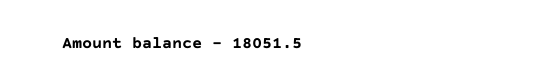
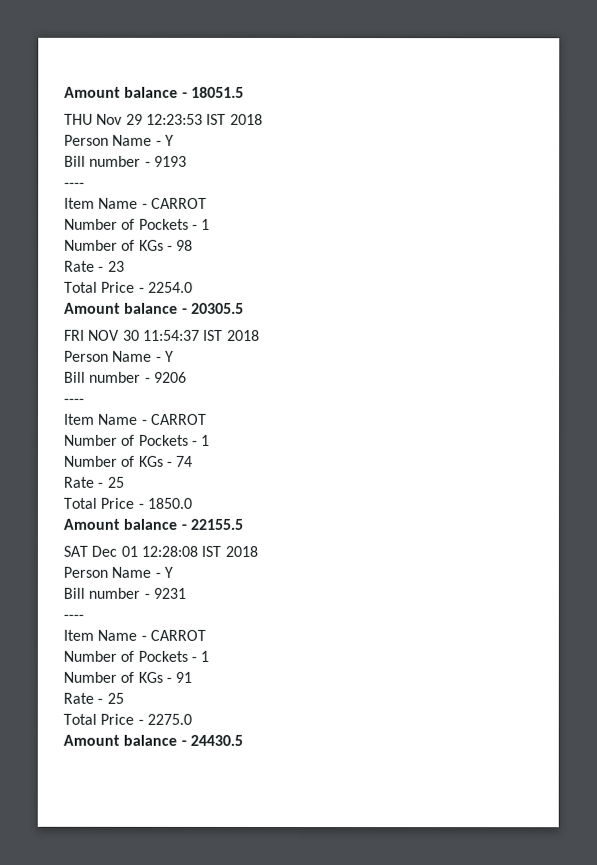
(302, 43) none -> [64,113,263,125] [64,134,174,146] [64,155,187,167] [64,182,85,188] [64,197,207,209] [64,218,211,230] [64,239,194,251] [64,260,125,272] [64,281,193,293] [64,302,244,314] [64,329,260,341] [64,350,174,362] [64,371,187,383] [64,398,85,404] [64,413,207,425] [63,434,210,446] [63,455,193,467] [63,476,124,488] [63,497,192,509] [63,518,243,530] [63,545,258,557] [63,566,173,578] [63,587,186,599] [63,614,84,620] [63,629,206,641] [63,650,210,662] [63,671,193,683] [63,692,124,704] [63,713,192,725] [63,734,243,746] // THU Nov 29 12:23:53 IST 2018 // Person Name - Y // Bill number - 9193 // ---- // Item Name - CARROT // Number of Pockets - 1 // Number of KGs - 98 // Rate - 23 // Total Price - 2254.0 // Amount balance - 20305.5 // FRI NOV 30 11:54:37 IST 2018 // Person Name - Y // Bill number - 9206 // ---- // Item Name - CARROT // Number of Pockets - 1 // Number of KGs - 74 // Rate - 25 // Total Price - 1850.0 // Amount balance - 22155.5 // SAT Dec 01 12:28:08 IST 2018 // Person Name - Y // Bill number - 9231 // ---- // Item Name - CARROT // Number of Pockets - 1 // Number of KGs - 91 // Rate - 25 // Total Price - 2275.0 // Amount balance - 24430.5

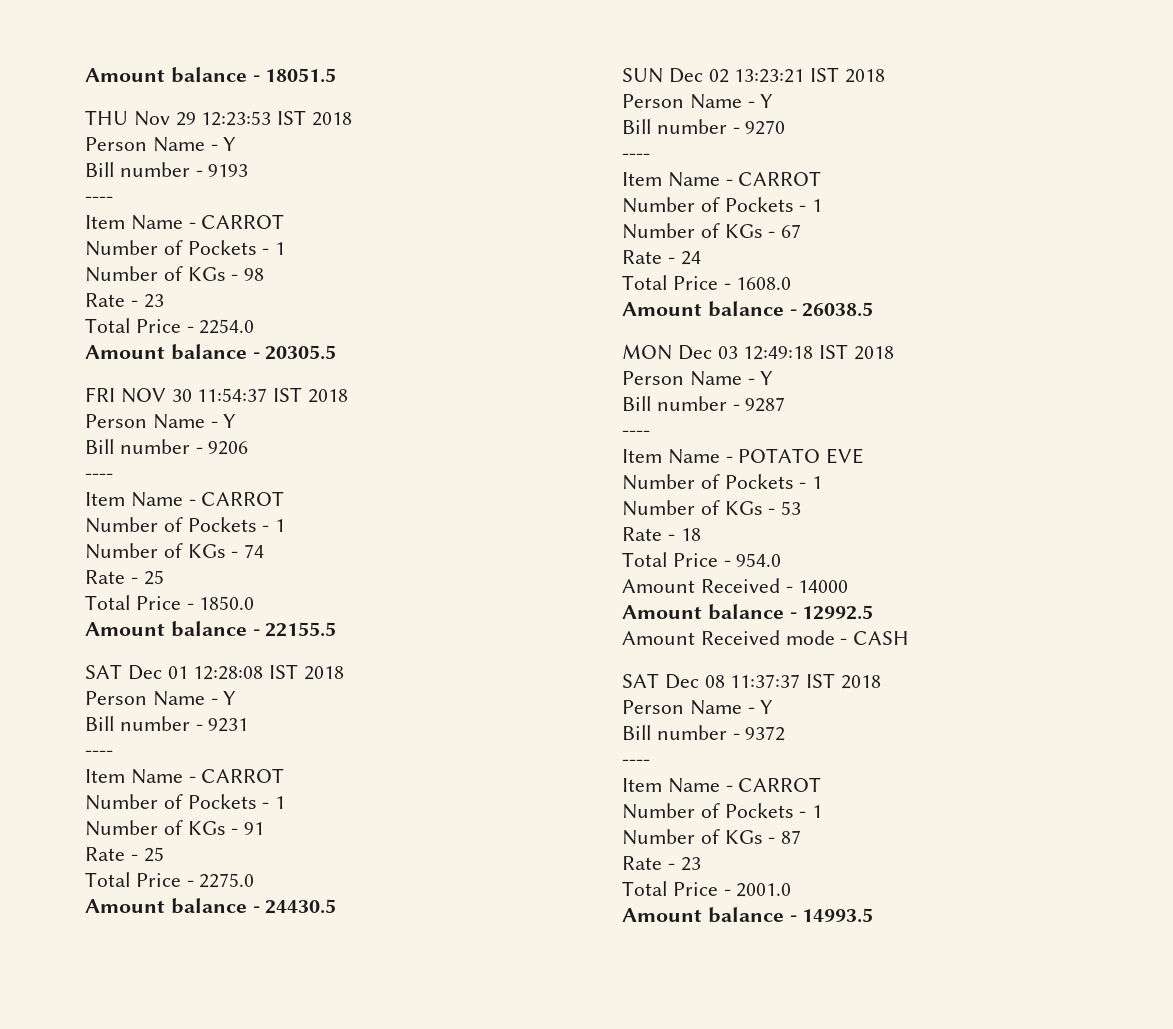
(243, 740) none -> [622,67,886,83] [622,94,774,109] [622,119,786,135] [622,153,650,160] [622,171,822,187] [622,197,823,213] [622,223,802,239] [622,250,701,265] [622,275,792,290] [622,301,874,317] [622,344,895,360] [622,371,774,386] [622,396,786,412] [622,430,650,437] [622,448,865,464] [622,474,823,490] [622,500,802,516] [622,527,701,541] [622,552,782,567] [622,578,849,593] [622,604,874,620] [622,630,910,645] [622,673,882,689] [622,700,774,715] [622,725,786,741] [622,759,650,766] [622,777,822,793] [622,803,823,819] [622,829,802,845] [622,856,701,871] [622,881,792,897] [622,907,874,923] // SUN Dec 02 13:23:21 IST 2018 // Person Name - Y // Bill number - 9270 // ---- // Item Name - CARROT // Number of Pockets - 1 // Number of KGs - 67 // Rate - 24 // Total Price - 1608.0 // Amount balance - 26038.5 // MON Dec 03 12:49:18 IST 2018 // Person Name - Y // Bill number - 9287 // ---- // Item Name - POTATO EVE // Number of Pockets - 1 // Number of KGs - 53 // Rate - 18 // Total Price - 954.0 // Amount Received - 14000 // Amount balance - 12992.5 // Amount Received mode - CASH // SAT Dec 08 11:37:37 IST 2018 // Person Name - Y // Bill number - 9372 // ---- // Item Name - CARROT // Number of Pockets - 1 // Number of KGs - 87 // Rate - 23 // Total Price - 2001.0 // Amount balance - 14993.5

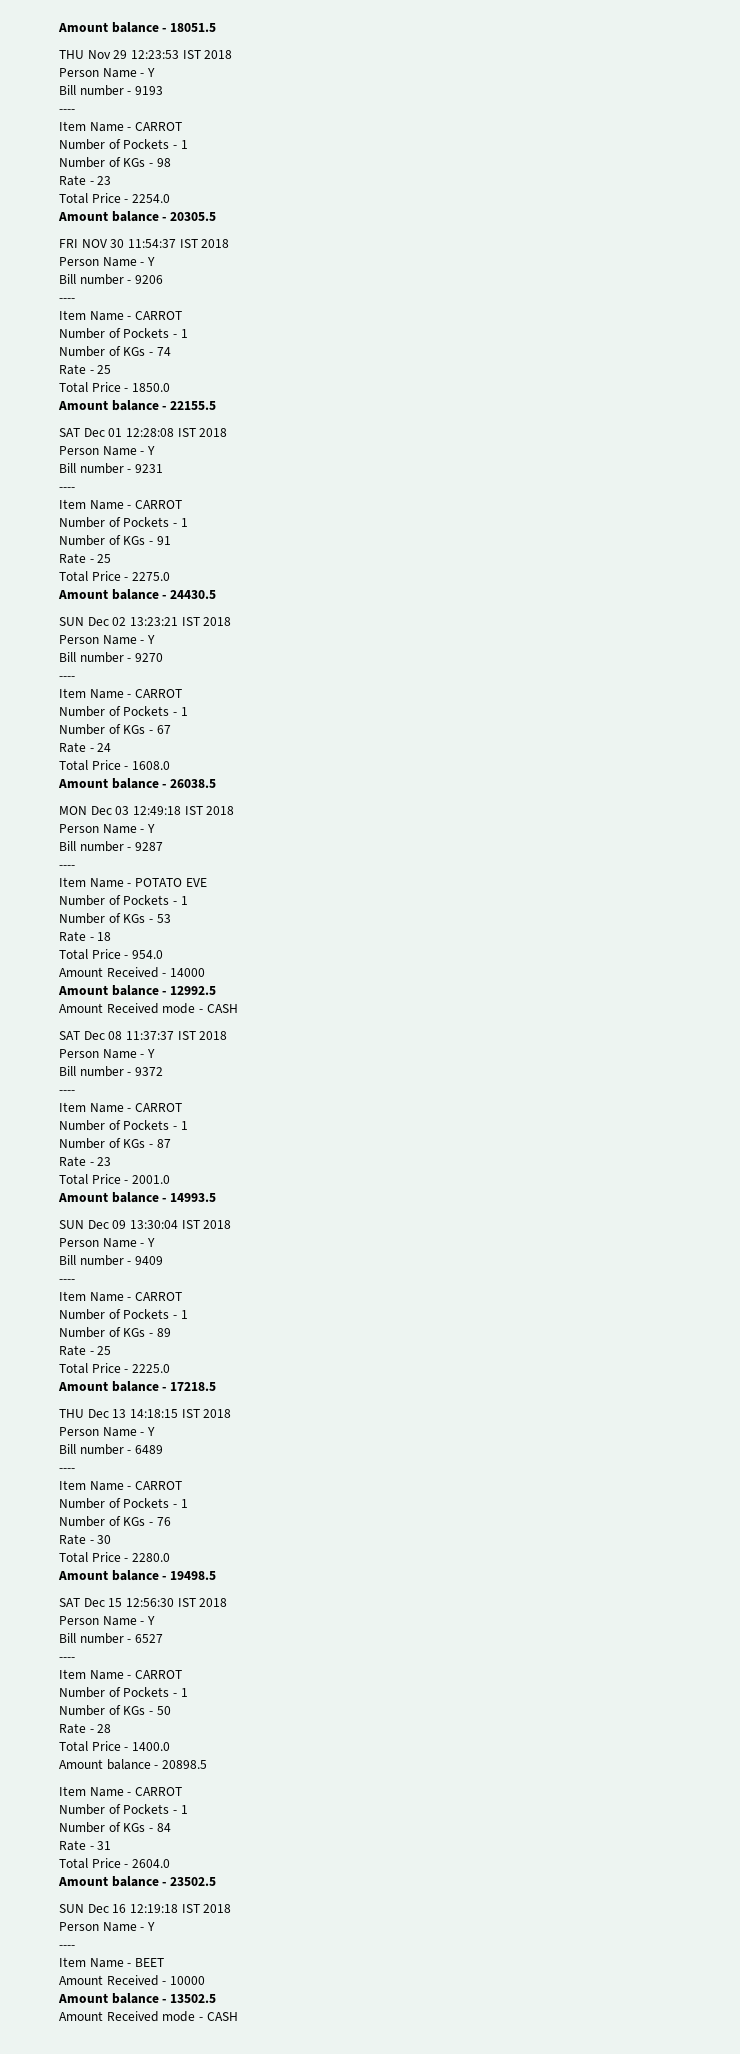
(874, 915) none -> [59,1220,232,1229] [59,1238,155,1248] [59,1255,163,1266] [59,1279,75,1283] [59,1291,182,1302] [59,1309,188,1320] [59,1327,171,1338] [59,1345,112,1356] [59,1363,170,1374] [58,1381,216,1392] [59,1409,232,1418] [59,1427,155,1437] [59,1444,163,1455] [59,1468,75,1472] [59,1480,182,1491] [59,1498,188,1509] [59,1516,171,1527] [59,1534,112,1545] [59,1552,170,1563] [58,1570,216,1581] [59,1598,228,1607] [59,1616,155,1626] [59,1633,163,1644] [59,1657,75,1661] [59,1669,182,1680] [59,1687,188,1698] [59,1705,171,1716] [59,1723,112,1734] [59,1741,170,1752] [59,1759,207,1770] [59,1786,182,1797] [59,1804,188,1815] [59,1822,171,1833] [59,1840,112,1851] [59,1858,170,1869] [58,1876,216,1887] [59,1904,232,1913] [59,1922,155,1932] [59,1945,75,1949] [59,1957,164,1968] [59,1975,205,1986] [58,1993,216,2004] [59,2011,238,2022] // SUN Dec 09 13:30:04 IST 2018 // Person Name - Y // Bill number - 9409 // ---- // Item Name - CARROT // Number of Pockets - 1 // Number of KGs - 89 // Rate - 25 // Total Price - 2225.0 // Amount balance - 17218.5 // THU Dec 13 14:18:15 IST 2018 // Person Name - Y // Bill number - 6489 // ---- // Item Name - CARROT // Number of Pockets - 1 // Number of KGs - 76 // Rate - 30 // Total Price - 2280.0 // Amount balance - 19498.5 // SAT Dec 15 12:56:30 IST 2018 // Person Name - Y // Bill number - 6527 // ---- // Item Name - CARROT // Number of Pockets - 1 // Number of KGs - 50 // Rate - 28 // Total Price - 1400.0 // Amount balance - 20898.5 // Item Name - CARROT // Number of Pockets - 1 // Number of KGs - 84 // Rate - 31 // Total Price - 2604.0 // Amount balance - 23502.5 // SUN Dec 16 12:19:18 IST 2018 // Person Name - Y // ---- // Item Name - BEET // Amount Received - 10000 // Amount balance - 13502.5 // Amount Received mode - CASH

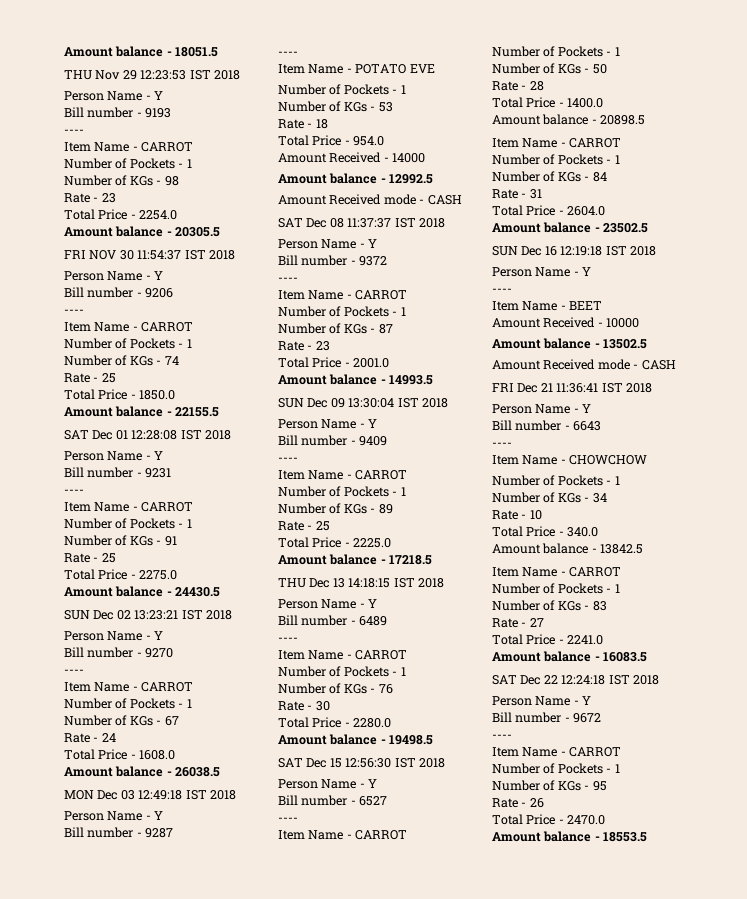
(238, 2016) none -> [492,383,652,393] [492,404,592,414] [492,420,602,431] [492,442,512,447] [492,455,648,465] [492,475,620,486] [492,492,607,503] [492,510,542,520] [492,526,599,537] [492,543,644,554] [492,567,622,577] [492,583,620,594] [492,600,607,611] [492,618,544,628] [492,634,604,645] [492,651,648,662] [492,675,659,685] [492,696,592,706] [492,712,602,723] [492,734,512,739] [492,747,622,757] [492,763,620,774] [492,780,607,791] [492,798,544,808] [492,814,606,825] [492,831,648,842] // FRI Dec 21 11:36:41 IST 2018 // Person Name - Y // Bill number - 6643 // ---- // Item Name - CHOWCHOW // Number of Pockets - 1 // Number of KGs - 34 // Rate - 10 // Total Price - 340.0 // Amount balance - 13842.5 // Item Name - CARROT // Number of Pockets - 1 // Number of KGs - 83 // Rate - 27 // Total Price - 2241.0 // Amount balance - 16083.5 // SAT Dec 22 12:24:18 IST 2018 // Person Name - Y // Bill number - 9672 // ---- // Item Name - CARROT // Number of Pockets - 1 // Number of KGs - 95 // Rate - 26 // Total Price - 2470.0 // Amount balance - 18553.5

